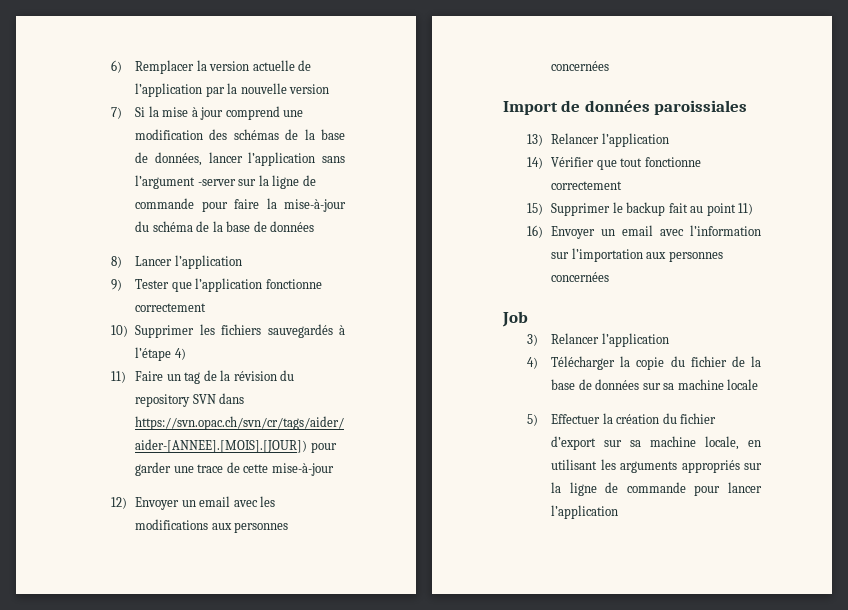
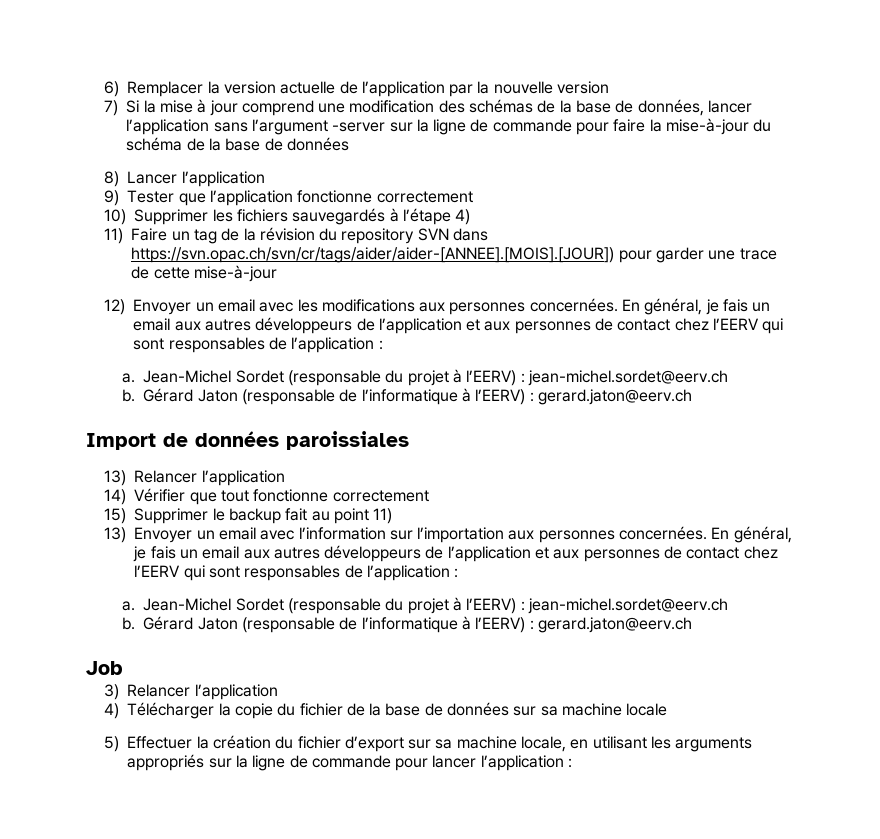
[551,61,610,71] concernées -> [529,298,771,315] [133,317,784,334] [133,337,383,353] [122,369,729,386] [122,388,693,405] concernées. En général, je fais un email aux autres développeurs de l’application et aux personnes de contact chez l’EERV qui sont responsables de l’application : // a. Jean-Michel Sordet (responsable du projet à l’EERV) : jean-michel.sordet@eerv.ch // b. Gérard Jaton (responsable de l’informatique à l’EERV) : gerard.jaton@eerv.ch
[527,225,544,238] 16) -> [104,527,127,543] 13)
[551,272,610,282] concernées -> [619,526,792,543] [133,545,778,562] [134,565,459,581] [122,597,729,614] [122,616,693,633] concernées. En général, je fais un email aux autres développeurs de l’application et aux personnes de contact chez l’EERV qui sont responsables de l’application : // a. Jean-Michel Sordet (responsable du projet à l’EERV) : jean-michel.sordet@eerv.ch // b. Gérard Jaton (responsable de l’informatique à l’EERV) : gerard.jaton@eerv.ch
(619, 512) none -> [568,758,573,768] :

